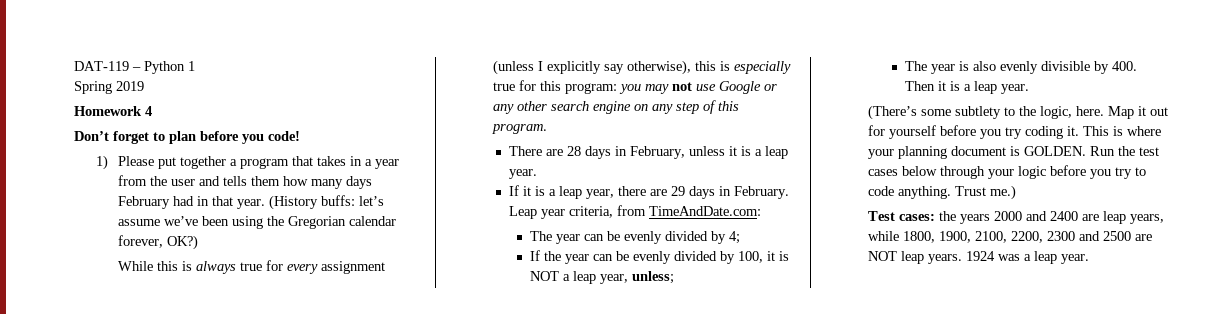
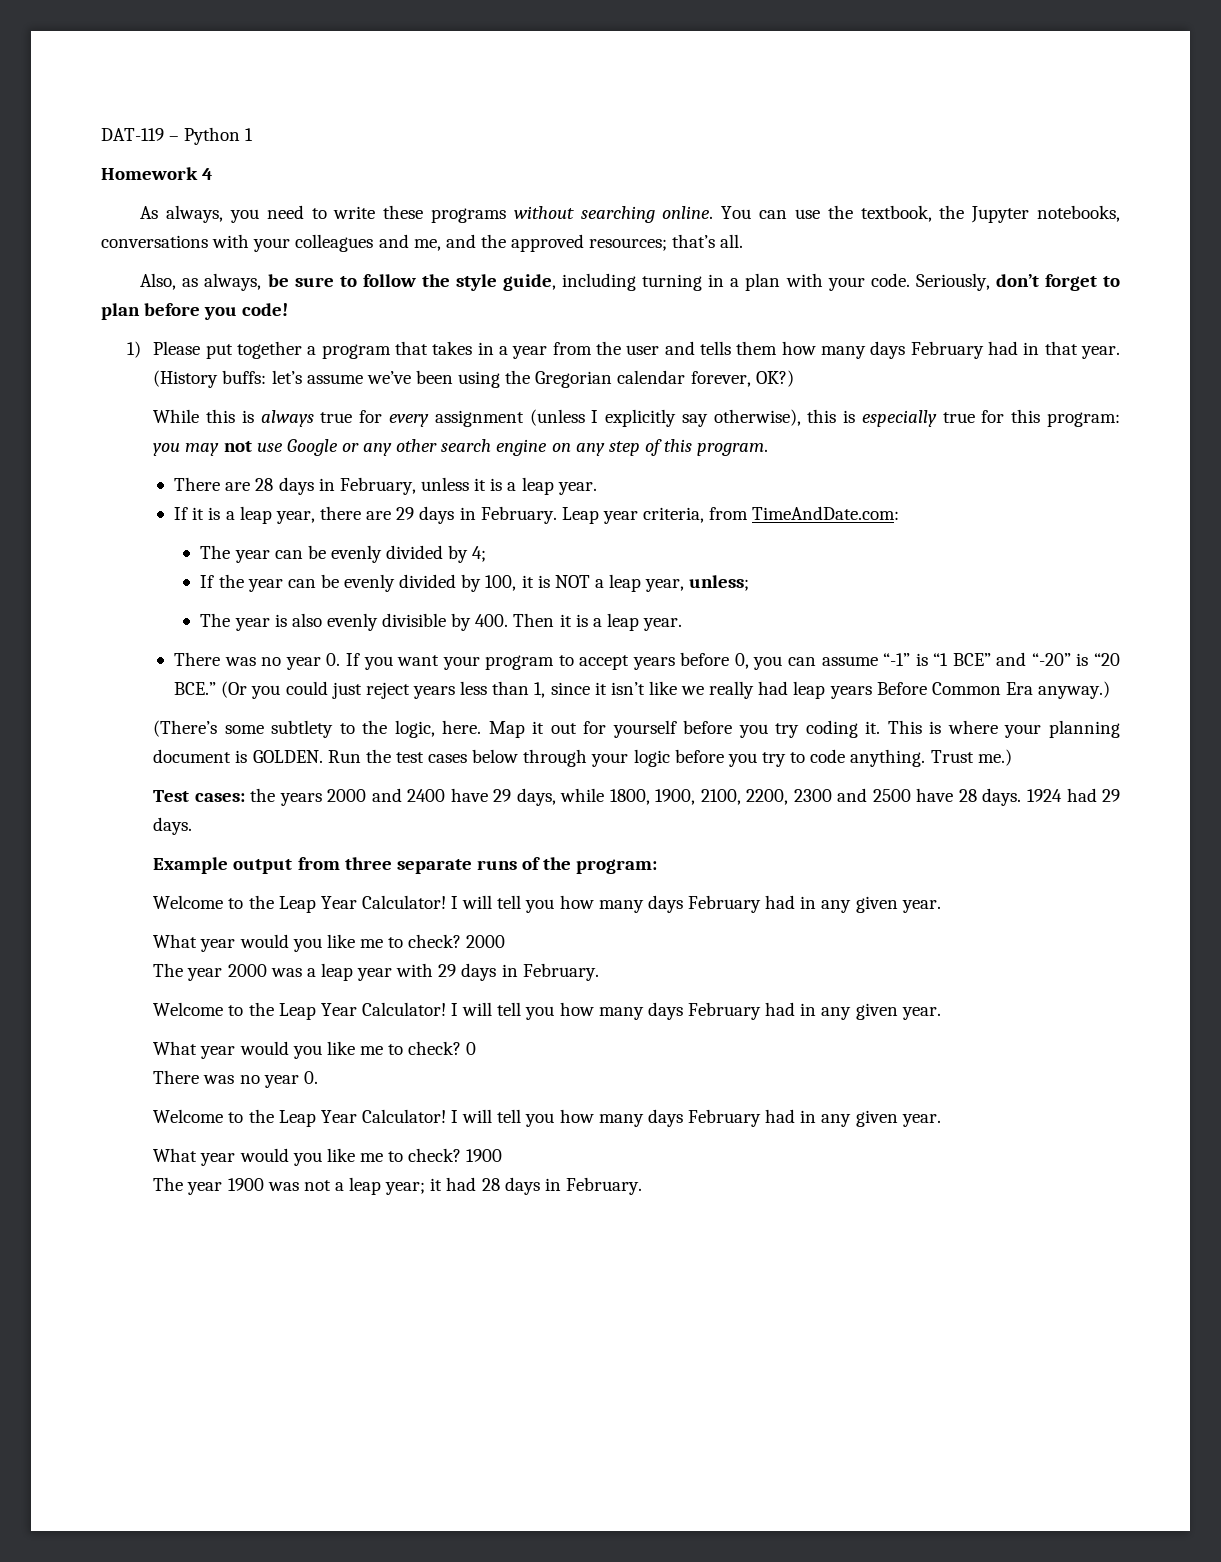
[74,81,144,94] // Spring 2019 -> (254, 134) none
[74,131,109,141] Don’t -> [140,205,1120,223] [101,234,744,252] [140,273,1039,291] As always, you need to write these programs without searching online. You can use the textbook, the Jupyter notebooks, conversations with your colleagues and me, and the approved resources; that’s all. // Also, as always, be sure to follow the style guide, including turning in a plan with your code. Seriously, don’t
(1030, 89) none -> [174,652,1121,670] [174,681,1111,699] // There was no year 0. If you want your program to accept years before 0, you can assume “-1” is “1 BCE” and “-20” is “20 BCE.” (Or you could just reject years less than 1, since it isn’t like we really had leap years Before Common Era anyway.)
[1081,211,1164,224] are leap years, -> [450,788,556,806] have 29 days,
[1134,234,1152,241] [867,251,1089,264] are NOT leap years. 1924 was a leap year. -> [916,788,1121,806] [153,817,193,835] [153,857,658,874] [153,895,941,913] [153,934,506,952] [153,963,599,981] [153,1002,941,1020] [153,1041,477,1059] [153,1070,318,1088] [153,1109,941,1127] [153,1148,503,1166] [153,1177,643,1195] have 28 days. 1924 had 29 days. // Example output from three separate runs of the program: // Welcome to the Leap Year Calculator! I will tell you how many days February had in any given year. // What year would you like me to check? 2000 // The year 2000 was a leap year with 29 days in February. // Welcome to the Leap Year Calculator! I will tell you how many days February had in any given year. // What year would you like me to check? 0 // There was no year 0. // Welcome to the Leap Year Calculator! I will tell you how many days February had in any given year. // What year would you like me to check? 1900 // The year 1900 was not a leap year; it had 28 days in February.

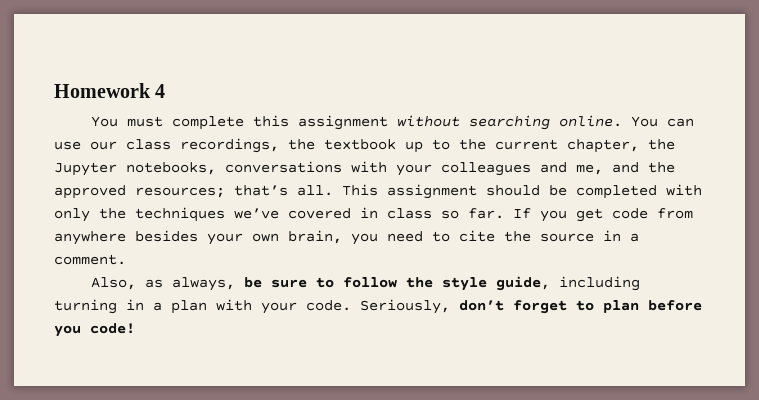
[101,127,254,145] [101,167,214,180] [140,205,507,223] DAT-119 – Python 1 // Homework 4 // As always, you need to write these programs -> [54,83,166,98] [91,115,389,130] Homework 4 // You must complete this assignment
[827,205,932,222] the textbook, -> [90,138,639,153] our class recordings, the textbook up to the current chapter,
(744, 241) none -> [342,184,702,199] [54,207,693,222] [54,230,639,245] [54,254,126,265] This assignment should be completed with only the techniques we’ve covered in class so far. If you get code from anywhere besides your own brain, you need to cite the source in a comment.
[127,341,1121,359] [153,370,794,388] [153,409,1120,427] [153,439,769,456] [174,477,597,495] [174,506,900,524] [200,545,487,563] [200,574,750,592] [200,613,683,631] [174,652,1121,670] [174,681,1111,699] [153,720,1121,738] [153,749,1012,767] [153,788,1121,806] [153,817,193,835] [153,857,658,874] [153,895,941,913] [153,934,506,952] [153,963,599,981] [153,1002,941,1020] [153,1041,477,1059] [153,1070,318,1088] [153,1109,941,1127] [153,1148,503,1166] [153,1177,643,1195] // 1) Please put together a program that takes in a year from the user and tells them how many days February had in that year. (History buffs: let’s assume we’ve been using the Gregorian calendar forever, OK?) // While this is always true for every assignment (unless I explicitly say otherwise), this is especially true for this program: you may not use Google or any other search engine on any step of this program. // There are 28 days in February, unless it is a leap year. // If it is a leap year, there are 29 days in February. Leap year criteria, from TimeAndDate.com: // The year can be evenly divided by 4; // If the year can be evenly divided by 100, it is NOT a leap year, unless; // The year is also evenly divisible by 400. Then it is a leap year. // There was no year 0. If you want your program to accept years before 0, you can assume “-1” is “1 BCE” and “-20” is “20 BCE.” (Or you could just reject years less than 1, since it isn’t like we really had leap years Before Common Era anyway.) // (There’s some subtlety to the logic, here. Map it out for yourself before you try coding it. This is where your planning document is GOLDEN. Run the test cases below through your logic before you try to code anything. Trust me.) // Test cases: the years 2000 and 2400 have 29 days, while 1800, 1900, 2100, 2200, 2300 and 2500 have 28 days. 1924 had 29 days. // Example output from three separate runs of the program: // Welcome to the Leap Year Calculator! I will tell you how many days February had in any given year. // What year would you like me to check? 2000 // The year 2000 was a leap year with 29 days in February. // Welcome to the Leap Year Calculator! I will tell you how many days February had in any given year. // What year would you like me to check? 0 // There was no year 0. // Welcome to the Leap Year Calculator! I will tell you how many days February had in any given year. // What year would you like me to check? 1900 // The year 1900 was not a leap year; it had 28 days in February. -> (135, 328) none

